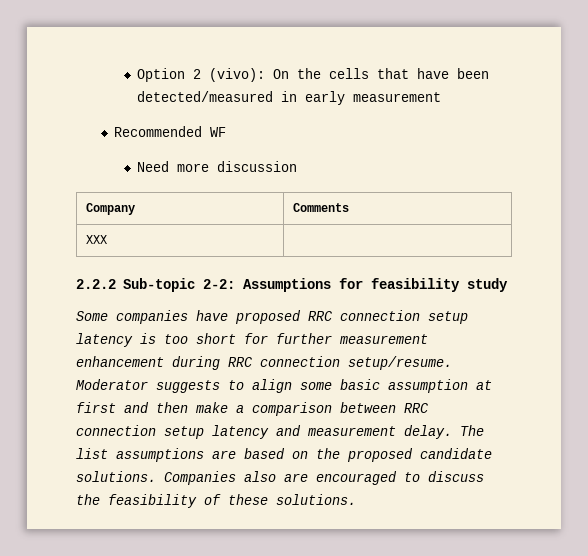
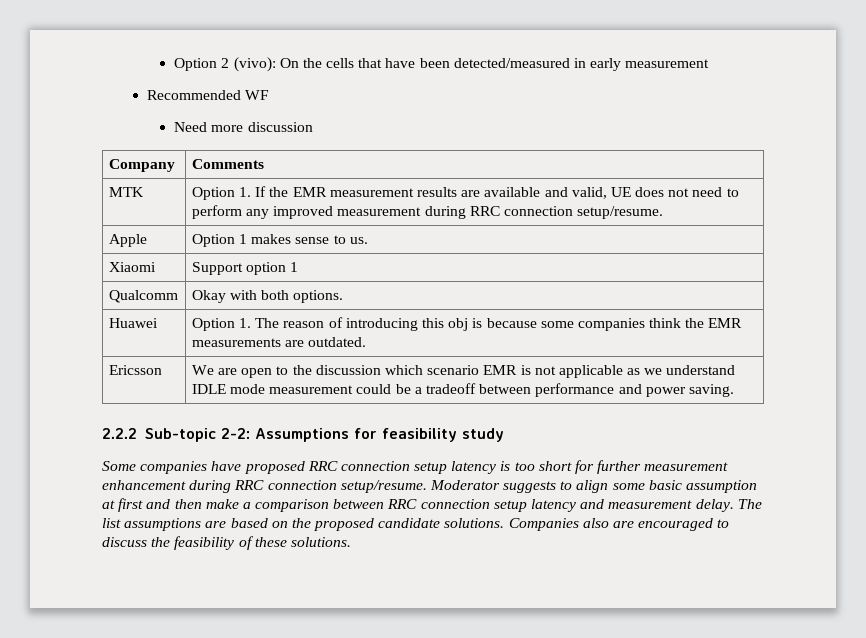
[85,235,107,244] XXX | -> [108,187,144,197] [191,186,739,200] [191,205,664,219] [108,234,147,247] [191,234,368,247] [108,262,156,272] [191,262,299,275] [108,290,178,303] [191,290,344,303] [108,318,158,328] [191,317,743,331] [191,337,367,347] [108,365,162,375] [191,365,736,378] [191,383,734,397] MTK | Option 1. If the EMR measurement results are available and valid, UE does not need to perform any improved measurement during RRC connection setup/resume. // Apple | Option 1 makes sense to us. // Xiaomi | Support option 1 // Qualcomm | Okay with both options. // Huawei | Option 1. The reason of introducing this obj is because some companies think the EMR measurements are outdated. // Ericsson | We are open to the discussion which scenario EMR is not applicable as we understand IDLE mode measurement could be a tradeoff between performance and power saving.

